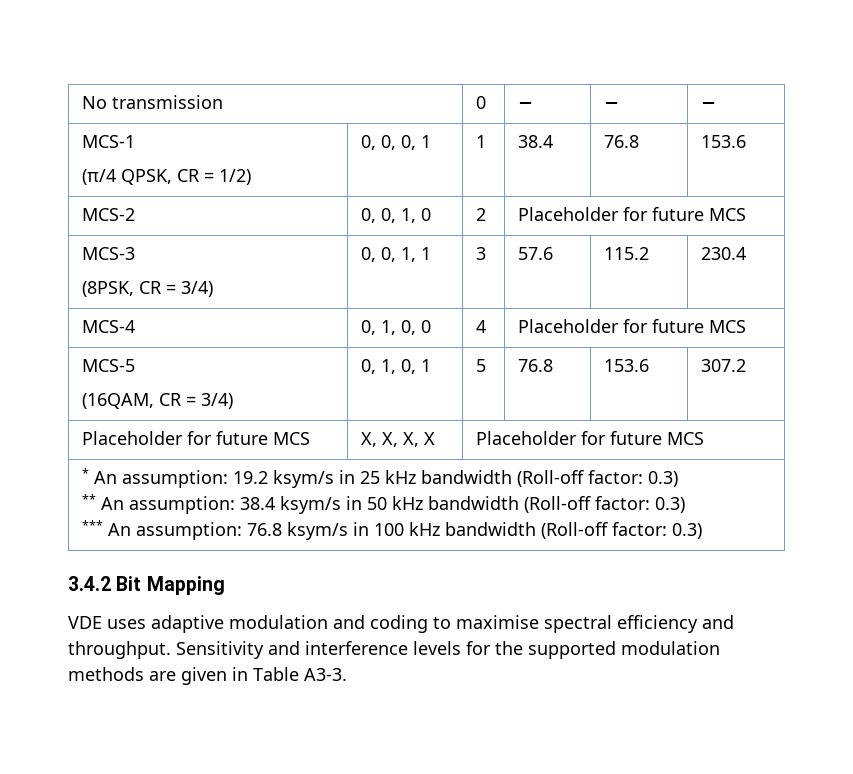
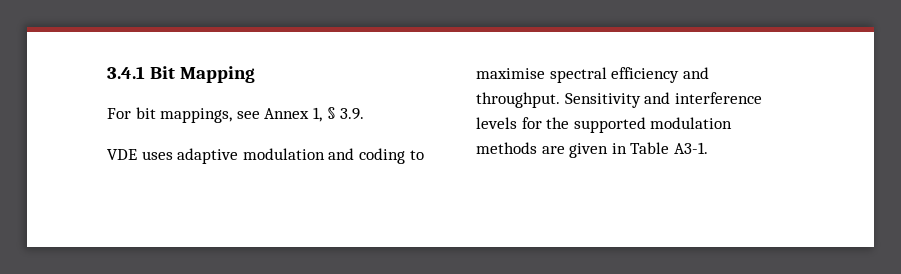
[81,95,223,109] [475,96,486,109] [517,102,533,109] [603,102,619,109] [700,102,716,109] [81,135,135,148] [81,169,251,185] [360,135,431,150] [475,135,486,148] [517,135,553,148] [603,135,639,148] [700,135,746,148] [81,208,135,221] [360,208,431,223] [475,208,486,221] [517,207,746,221] [81,247,135,260] [81,281,213,297] [360,247,431,262] [475,247,486,260] [517,247,553,260] [603,247,649,260] [700,247,746,260] [81,320,135,333] [360,320,431,335] [475,320,486,333] [517,319,746,333] [81,359,135,372] [81,393,233,409] [360,359,431,374] [475,359,486,372] [517,359,553,372] [603,359,649,372] [700,359,746,372] [81,431,310,445] [360,432,435,447] [475,431,704,445] [81,468,678,488] [81,494,685,514] [81,520,702,540] [68,576,225,595] No transmission | 0 | − | − | − // MCS-1 // (π/4 QPSK, CR = 1/2) | 0, 0, 0, 1 | 1 | 38.4 | 76.8 | 153.6 // MCS-2 | 0, 0, 1, 0 | 2 | Placeholder for future MCS // MCS-3 // (8PSK, CR = 3/4) | 0, 0, 1, 1 | 3 | 57.6 | 115.2 | 230.4 // MCS-4 | 0, 1, 0, 0 | 4 | Placeholder for future MCS // MCS-5 // (16QAM, CR = 3/4) | 0, 1, 0, 1 | 5 | 76.8 | 153.6 | 307.2 // Placeholder for future MCS | X, X, X, X | Placeholder for future MCS // * An assumption: 19.2 ksym/s in 25 kHz bandwidth (Roll-off factor: 0.3) // ** An assumption: 38.4 ksym/s in 50 kHz bandwidth (Roll-off factor: 0.3) // *** An assumption: 76.8 ksym/s in 100 kHz bandwidth (Roll-off factor: 0.3) // 3.4.2 Bit Mapping -> [107,66,255,83] [107,107,365,123] 3.4.1 Bit Mapping // For bit mappings, see Annex 1, § 3.9.
[304,668,347,681] A3-3. -> [673,142,708,154] A3-1.

